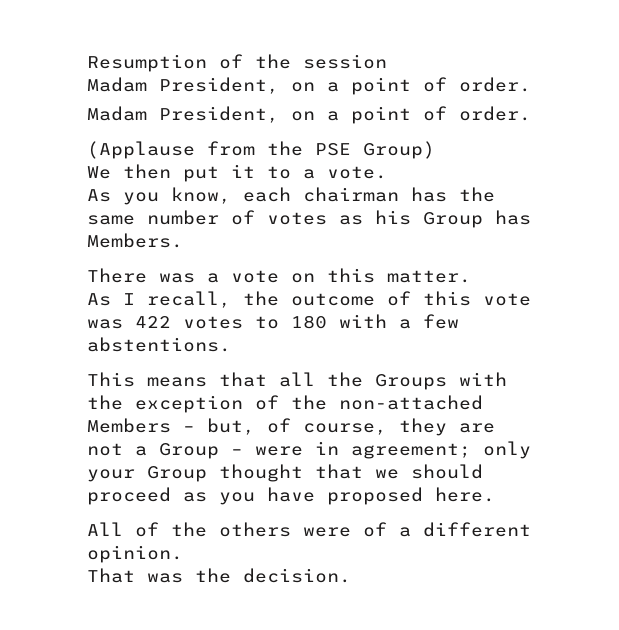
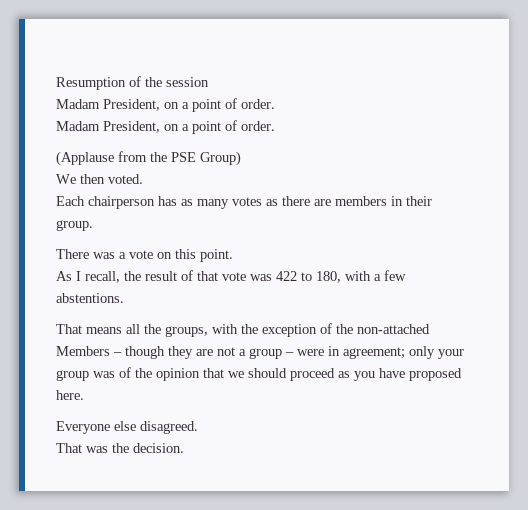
[183,164,387,182] [87,187,495,205] [87,210,531,228] [87,233,183,248] put it to a vote. // As you know, each chairman has the same number of votes as his Group has Members. -> [108,174,143,184] [56,196,432,209] [56,220,93,231] voted. // Each chairperson has as many votes as there are members in their group.
[387,270,471,283] matter. -> [200,249,233,262] point.
[291,291,531,306] [87,315,327,329] outcome of this vote was 422 votes to 180 -> [145,270,341,283] result of that vote was 422 to 180,
[87,372,267,387] This means that -> [56,324,122,334] That means
[375,374,447,390] Groups -> [165,326,208,337] groups,
[207,418,387,435] but, of course, -> [125,346,165,359] though
[159,443,219,459] Group -> [249,348,282,359] group
[147,464,303,482] Group thought -> [56,367,200,381] group was of the opinion
[87,522,531,537] [87,545,183,563] All of the others were of a different opinion. -> [56,421,198,434] Everyone else disagreed.

